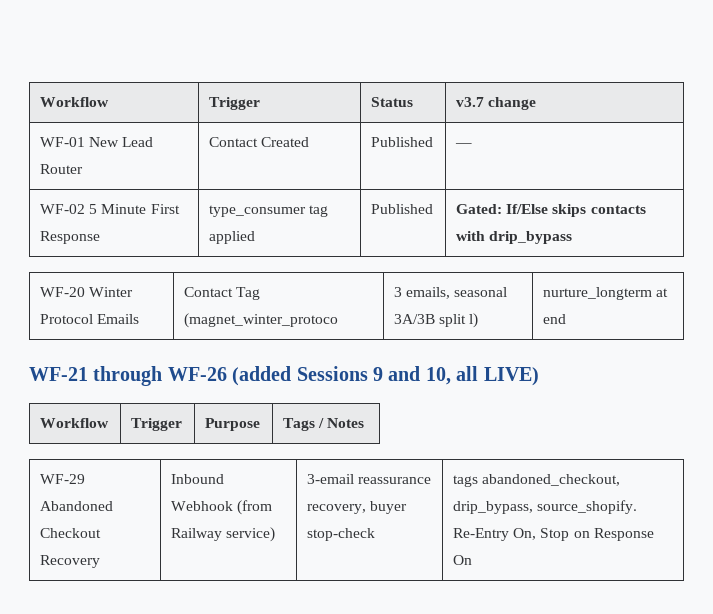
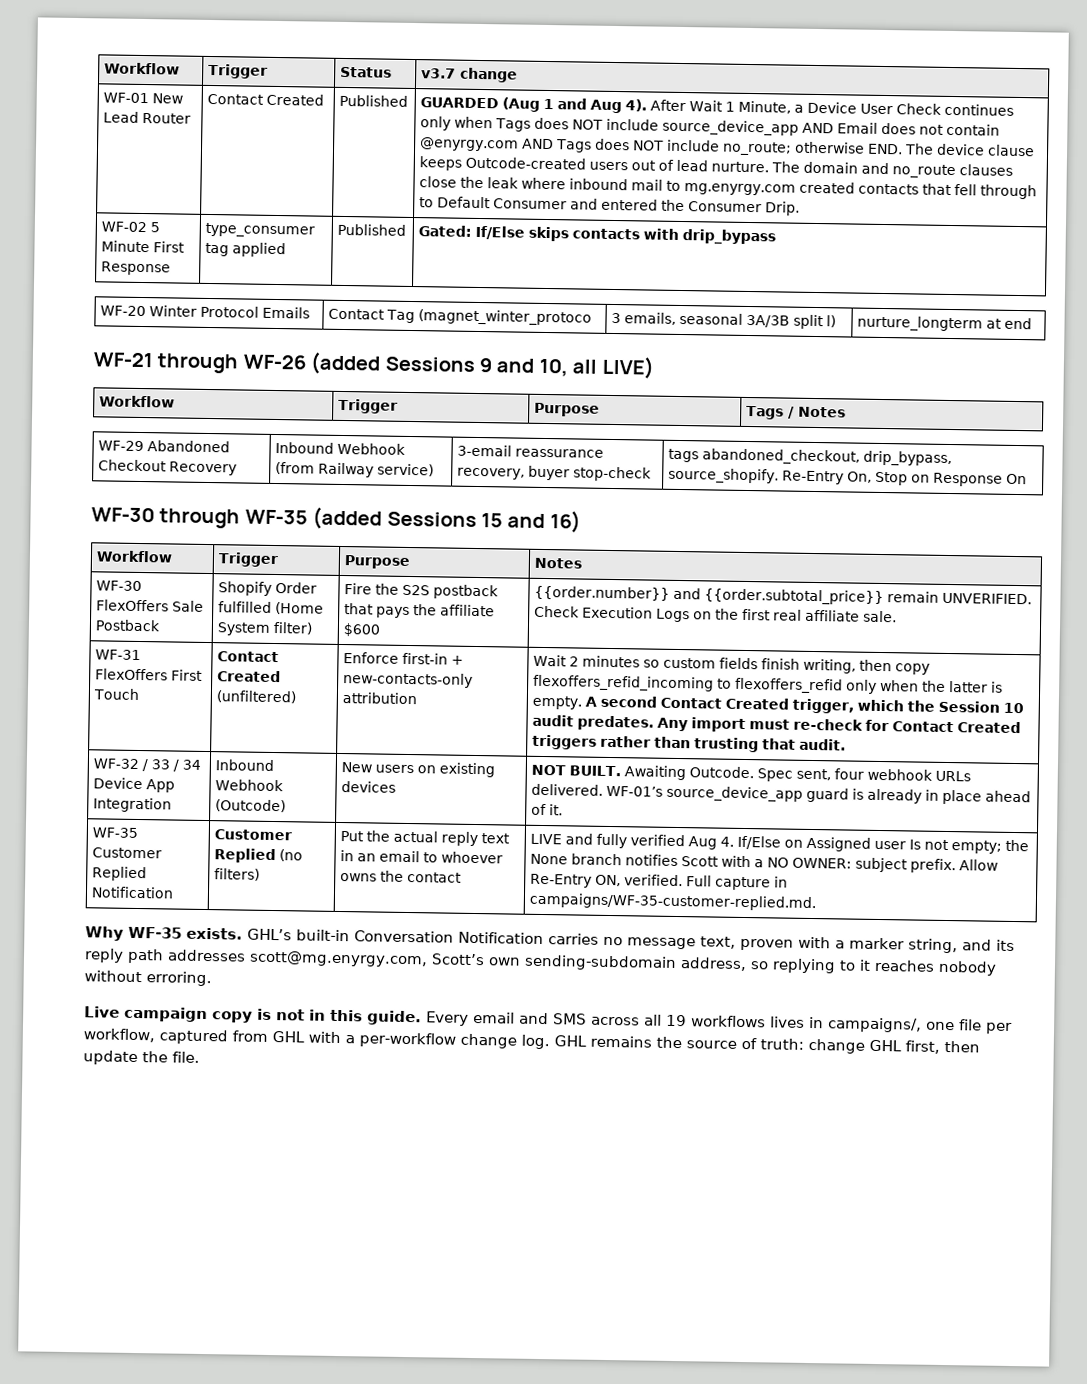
[455,143,473,147] — -> [420,97,1015,116] [420,116,1001,136] [420,137,1036,157] [419,156,1014,179] [419,176,1038,200] [419,196,801,216] GUARDED (Aug 1 and Aug 4). After Wait 1 Minute, a Device User Check continues only when Tags does NOT include source_device_app AND Email does not contain @enyrgy.com AND Tags does NOT include no_route; otherwise END. The device clause keeps Outcode-created users out of lead nurture. The domain and no_route clauses close the leak where inbound mail to mg.enyrgy.com created contacts that fell through to Default Consumer and entered the Consumer Drip.
(473, 560) none -> [91,506,581,533] [96,550,174,563] [218,552,280,568] [344,555,412,570] [534,557,583,569] [96,580,143,592] [96,599,205,612] [95,619,162,632] [218,581,318,596] [218,601,325,615] [217,621,314,636] [344,583,500,600] [344,603,496,619] [343,623,381,637] [534,585,1033,606] [534,605,898,623] [95,649,142,661] [95,668,204,681] [93,688,140,701] [217,651,280,663] [217,670,282,683] [216,690,297,704] [343,652,465,665] [343,672,474,688] [342,692,418,705] [533,654,931,675] [533,674,1004,694] [532,695,1025,714] [532,714,1022,734] [532,734,847,753] [93,758,202,772] [93,777,176,793] [93,797,173,813] [215,759,275,772] [215,779,285,792] [215,799,287,813] [341,762,496,778] [341,781,397,793] [531,764,972,782] [531,783,1032,805] [531,803,564,816] [92,827,139,839] [92,847,163,859] [92,866,148,882] [91,886,175,899] [214,829,293,841] [214,848,304,864] [214,868,261,881] [340,830,511,847] [340,850,504,864] [340,870,463,883] [530,833,1030,854] [530,853,999,874] [530,873,789,891] [529,892,817,912] [85,926,1015,954] [84,948,997,976] [84,970,212,987] [84,1006,1013,1034] [83,1028,980,1054] [83,1050,200,1066] // WF-30 through WF-35 (added Sessions 15 and 16) // Workflow | Trigger | Purpose | Notes // WF-30 FlexOffers Sale Postback | Shopify Order fulfilled (Home System filter) | Fire the S2S postback that pays the affiliate $600 | {{order.number}} and {{order.subtotal_price}} remain UNVERIFIED. Check Execution Logs on the first real affiliate sale. // WF-31 FlexOffers First Touch | Contact Created (unfiltered) | Enforce first-in + new-contacts-only attribution | Wait 2 minutes so custom fields finish writing, then copy flexoffers_refid_incoming to flexoffers_refid only when the latter is empty. A second Contact Created trigger, which the Session 10 audit predates. Any import must re-check for Contact Created triggers rather than trusting that audit. // WF-32 / 33 / 34 Device App Integration | Inbound Webhook (Outcode) | New users on existing devices | NOT BUILT. Awaiting Outcode. Spec sent, four webhook URLs delivered. WF-01’s source_device_app guard is already in place ahead of it. // WF-35 Customer Replied Notification | Customer Replied (no filters) | Put the actual reply text in an email to whoever owns the contact | LIVE and fully verified Aug 4. If/Else on Assigned user Is not empty; the None branch notifies Scott with a NO OWNER: subject prefix. Allow Re-Entry ON, verified. Full capture in campaigns/WF-35-customer-replied.md. // Why WF-35 exists. GHL’s built-in Conversation Notification carries no message text, proven with a marker string, and its reply path addresses scott@mg.enyrgy.com, Scott’s own sending-subdomain address, so replying to it reaches nobody without erroring. // Live campaign copy is not in this guide. Every email and SMS across all 19 workflows lives in campaigns/, one file per workflow, captured from GHL with a per-workflow change log. GHL remains the source of truth: change GHL first, then update the file.

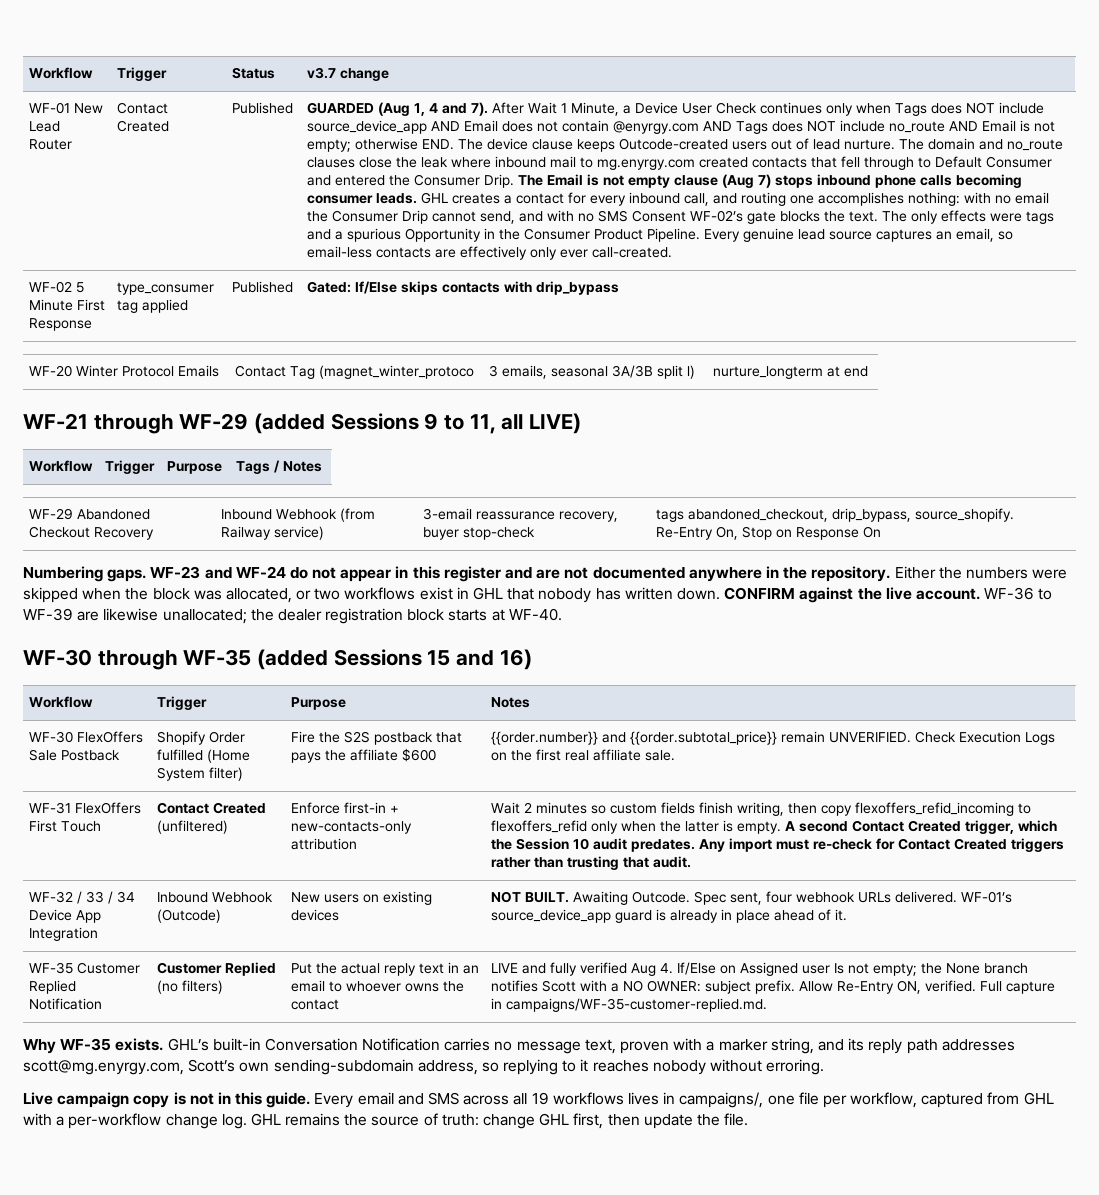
[543,98,648,114] 1 and Aug 4). -> [414,102,489,116] 1, 4 and 7).
[722,141,793,156] no_route; -> [889,120,1056,133] [307,139,352,152] no_route AND Email is not empty;
(801, 208) none -> [518,174,1023,188] [307,192,1050,206] [307,210,1055,224] [307,228,1014,242] [307,246,673,260] The Email is not empty clause (Aug 7) stops inbound phone calls becoming consumer leads. GHL creates a contact for every inbound call, and routing one accomplishes nothing: with no email the Consumer Drip cannot send, and with no SMS Consent WF-02’s gate blocks the text. The only effects were tags and a spurious Opportunity in the Consumer Product Pipeline. Every genuine lead source captures an email, so email-less contacts are effectively only ever call-created.
[242,354,306,370] WF-26 -> [179,413,249,430] WF-29
[496,358,568,377] and 10, -> [444,414,496,434] to 11,
(1028, 479) none -> [23,566,1068,582] [23,587,1053,603] [23,608,562,624] // Numbering gaps. WF-23 and WF-24 do not appear in this register and are not documented anywhere in the repository. Either the numbers were skipped when the block was allocated, or two workflows exist in GHL that nobody has written down. CONFIRM against the live account. WF-36 to WF-39 are likewise unallocated; the dealer registration block starts at WF-40.

